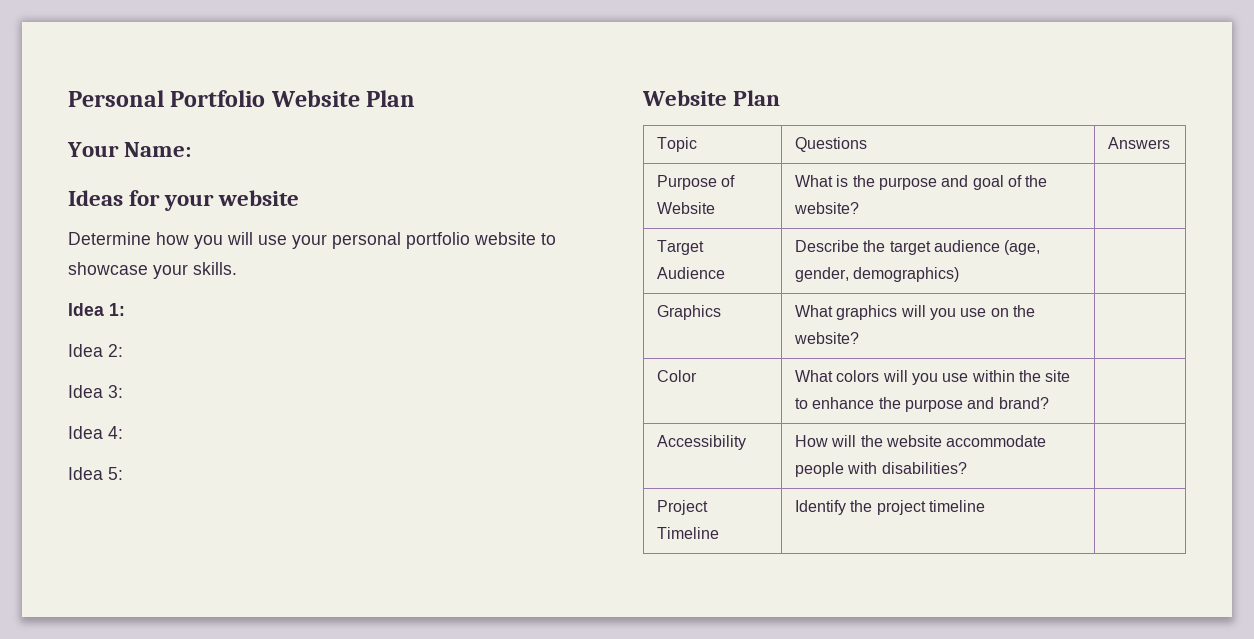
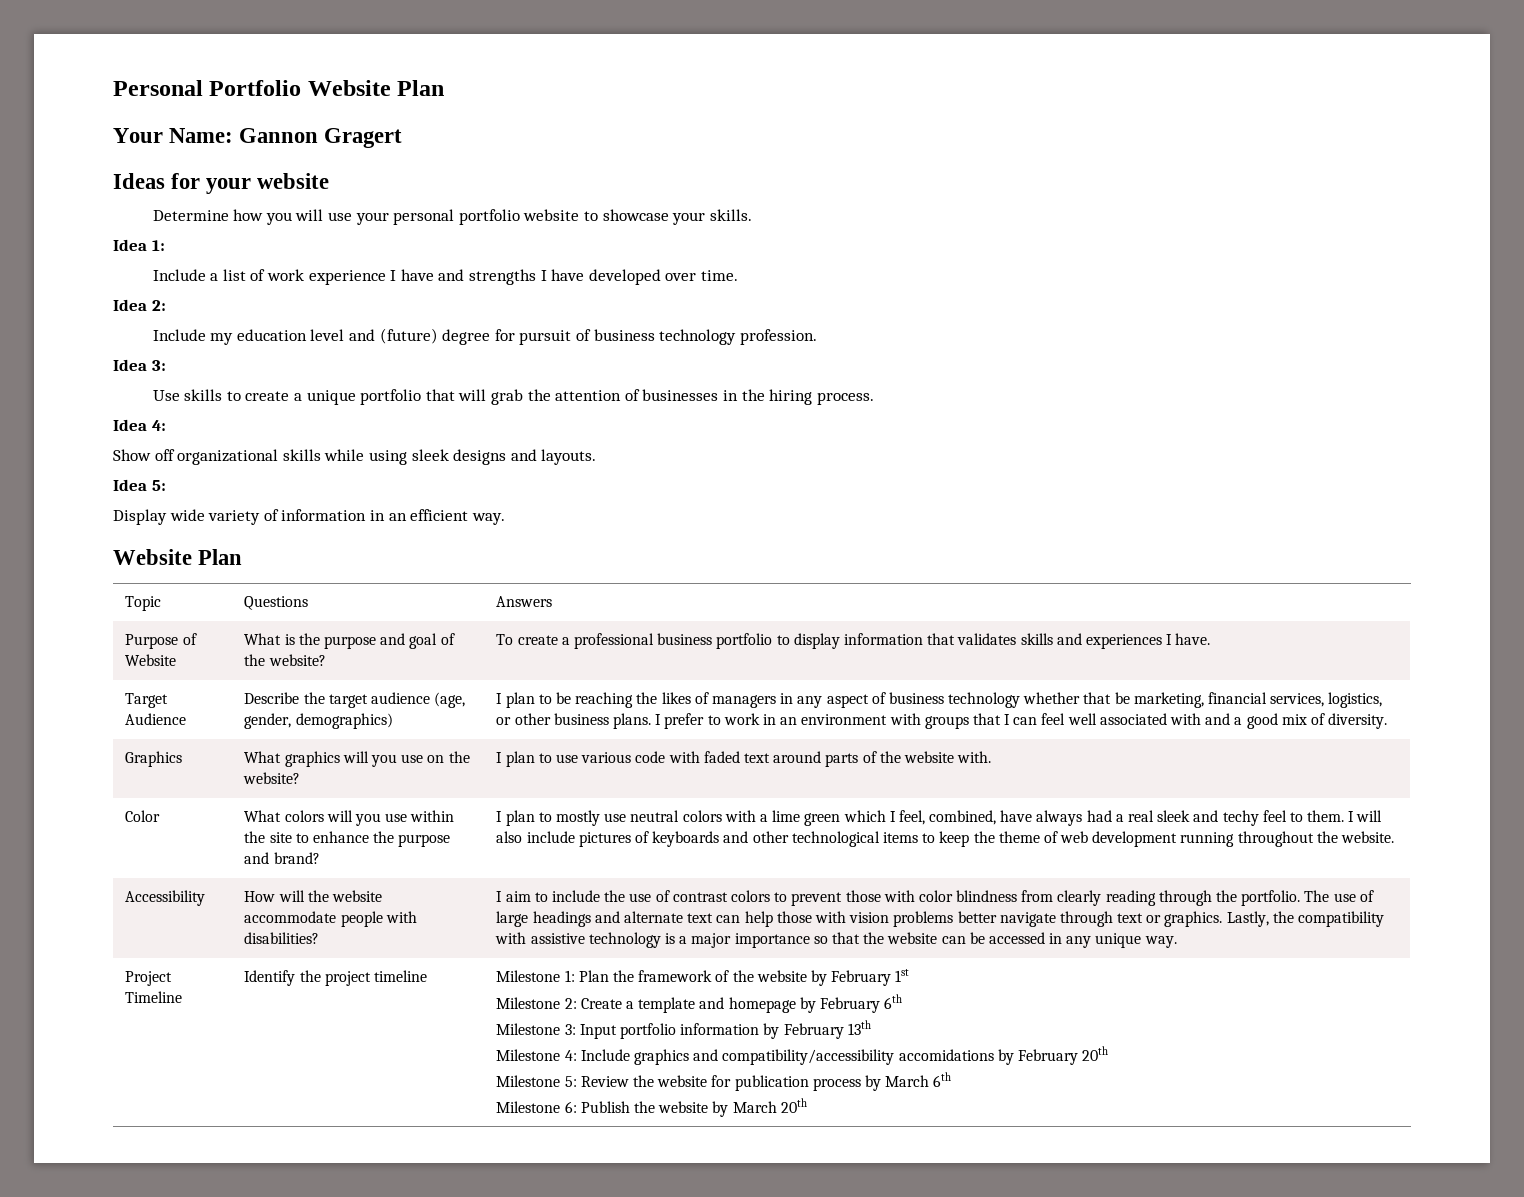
(192, 149) none -> [239,128,403,148] Gannon Gragert
[68,344,123,357] [68,385,123,398] [68,426,123,439] [68,467,123,480] Idea 2: // Idea 3: // Idea 4: // Idea 5: -> [152,269,738,285] [113,299,166,311] [152,328,817,345] [113,359,166,371] [152,389,874,405] [113,419,166,431] [113,449,597,465] [113,479,166,491] [113,509,505,525] Include a list of work experience I have and strengths I have developed over time. // Idea 2: // Include my education level and (future) degree for pursuit of business technology profession. // Idea 3: // Use skills to create a unique portfolio that will grab the attention of businesses in the hiring process. // Idea 4: // Show off organizational skills while using sleek designs and layouts. // Idea 5: // Display wide variety of information in an efficient way.
(859, 208) none -> [496,633,1211,649] To create a professional business portfolio to display information that validates skills and experiences I have.
(960, 274) none -> [496,692,1383,708] [496,713,1388,729] I plan to be reaching the likes of managers in any aspect of business technology whether that be marketing, financial services, logistics, or other business plans. I prefer to work in an environment with groups that I can feel well associated with and a good mix of diversity.
(859, 338) none -> [496,751,992,767] I plan to use various code with faded text around parts of the website with.
(1049, 403) none -> [496,810,1383,826] [496,831,1395,847] I plan to mostly use neutral colors with a lime green which I feel, combined, have always had a real sleek and techy feel to them. I will also include pictures of keyboards and other technological items to keep the theme of web development running throughout the website.
(967, 468) none -> [496,890,1374,906] [496,911,1385,927] [495,932,1177,948] I aim to include the use of contrast colors to prevent those with color blindness from clearly reading through the portfolio. The use of large headings and alternate text can help those with vision problems better navigate through text or graphics. Lastly, the compatibility with assistive technology is a major importance so that the website can be accessed in any unique way.
(985, 506) none -> [496,969,910,986] [496,994,903,1013] [496,1020,871,1039] [496,1046,1109,1065] [496,1072,952,1091] [496,1098,807,1117] Milestone 1: Plan the framework of the website by February 1st // Milestone 2: Create a template and homepage by February 6th // Milestone 3: Input portfolio information by February 13th // Milestone 4: Include graphics and compatibility/accessibility accomidations by February 20th // Milestone 5: Review the website for publication process by March 6th // Milestone 6: Publish the website by March 20th

